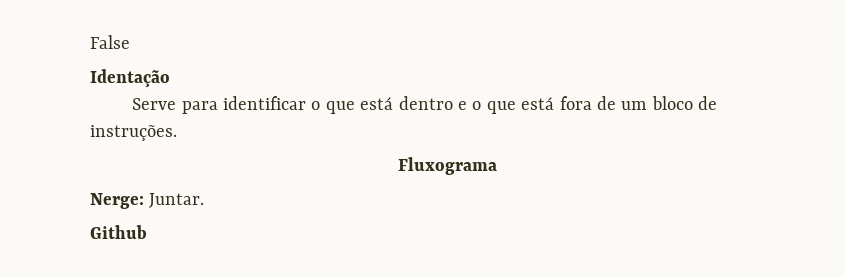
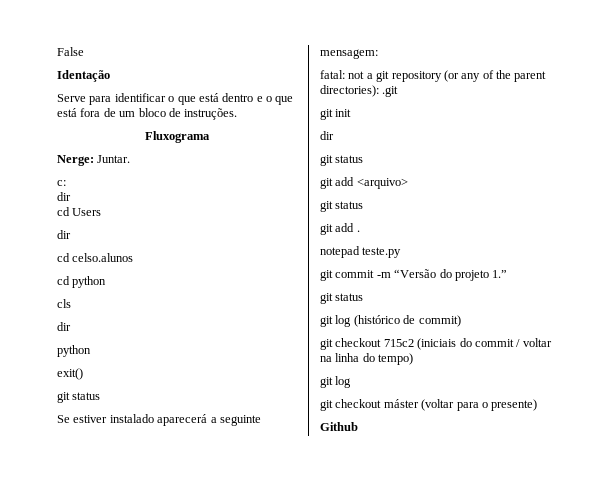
(205, 200) none -> [57,180,66,186] [57,192,71,201] [57,207,102,216] [57,230,71,239] [57,253,134,262] [57,276,107,288] [57,299,71,308] [57,322,71,331] [57,345,91,357] [57,368,83,380] [57,392,101,403] [57,414,261,426] [320,49,378,59] [320,70,547,82] [320,85,399,97] [320,109,352,120] [320,131,334,140] [320,155,364,166] [320,177,408,189] [320,201,364,212] [320,223,360,235] [320,246,402,258] [320,269,508,281] [320,293,364,304] [320,315,461,327] [320,338,552,350] [320,353,414,365] [320,376,352,388] [320,399,538,411] // c: // dir // cd Users // dir // cd celso.alunos // cd python // cls // dir // python // exit() // git status // Se estiver instalado aparecerá a seguinte mensagem: // fatal: not a git repository (or any of the parent directories): .git // git init // dir // git status // git add <arquivo> // git status // git add . // notepad teste.py // git commit -m “Versão do projeto 1.” // git status // git log (histórico de commit) // git checkout 715c2 (iniciais do commit / voltar na linha do tempo) // git log // git checkout máster (voltar para o presente)

